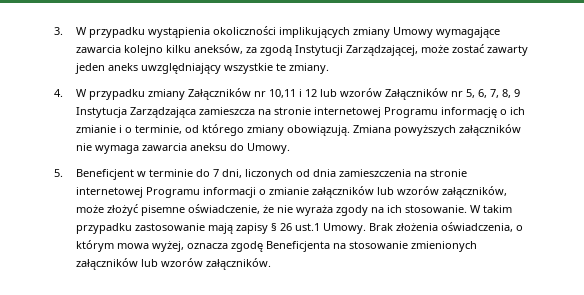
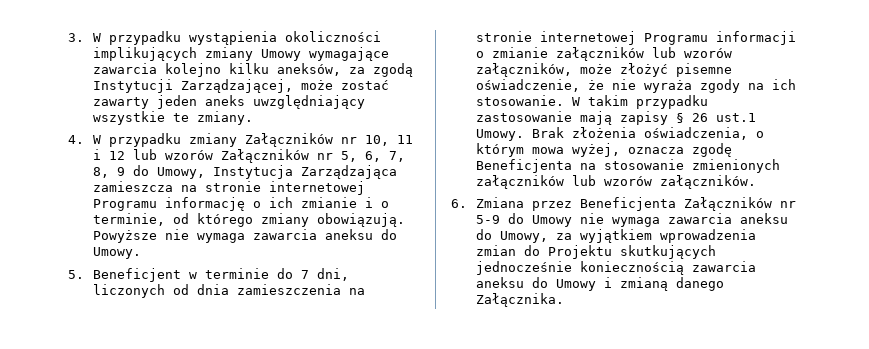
[268,89,296,98] 10,11 -> [364,135,413,146] 10, 11
(520, 93) none -> [132,165,205,179] do Umowy,
[352,124,521,136] Zmiana powyższych załączników -> [92,230,157,243] Powyższe
(271, 264) none -> [451,197,796,211] [475,213,788,227] [475,229,756,243] [475,245,716,259] [475,261,756,275] [475,277,724,291] [475,293,564,307] // 6. Zmiana przez Beneficjenta Załączników nr 5-9 do Umowy nie wymaga zawarcia aneksu do Umowy, za wyjątkiem wprowadzenia zmian do Projektu skutkujących jednocześnie koniecznością zawarcia aneksu do Umowy i zmianą danego Załącznika.

